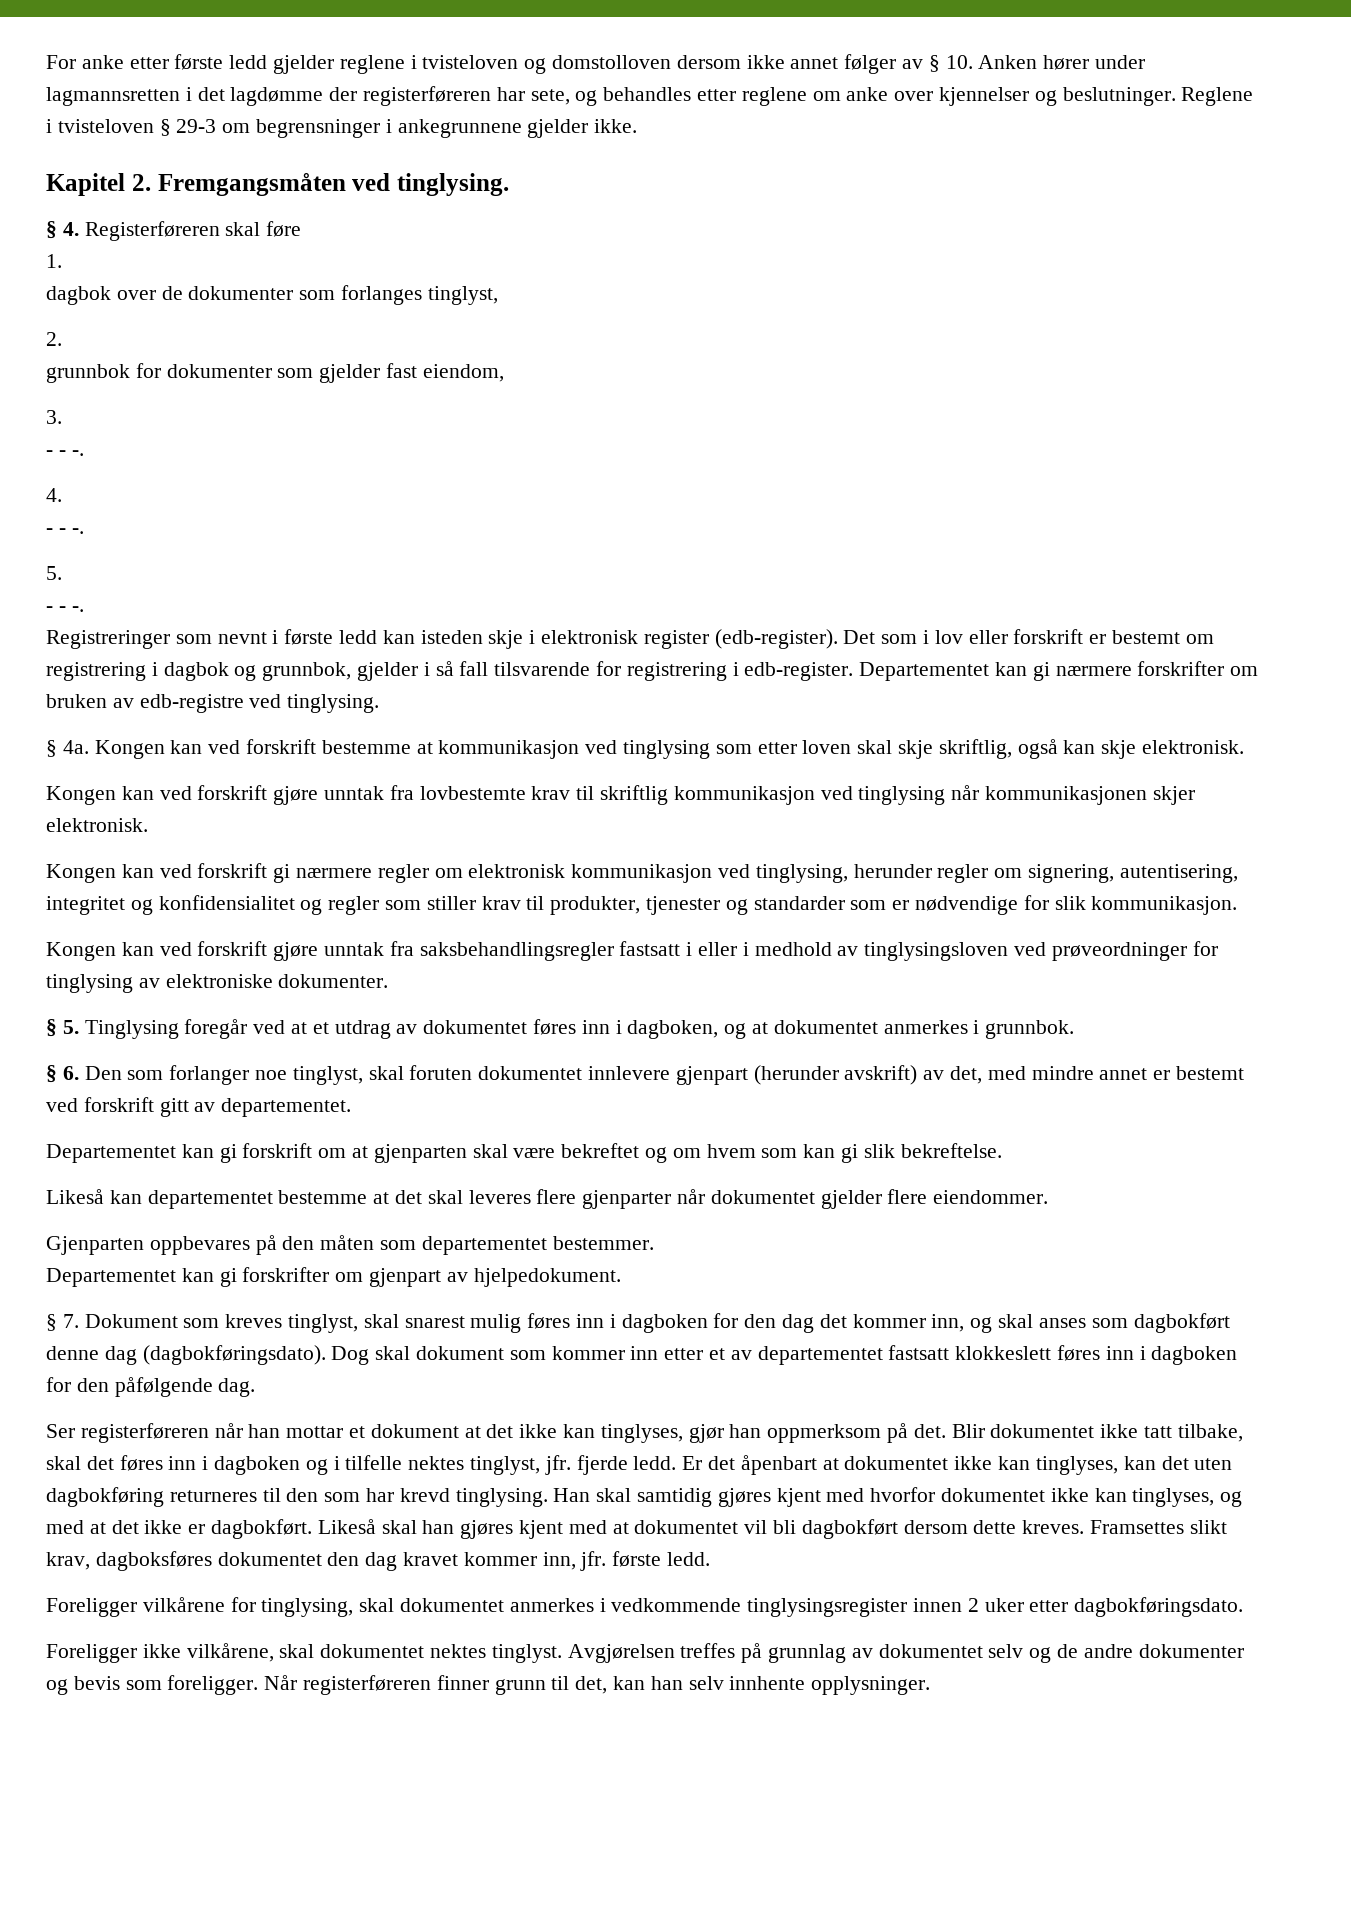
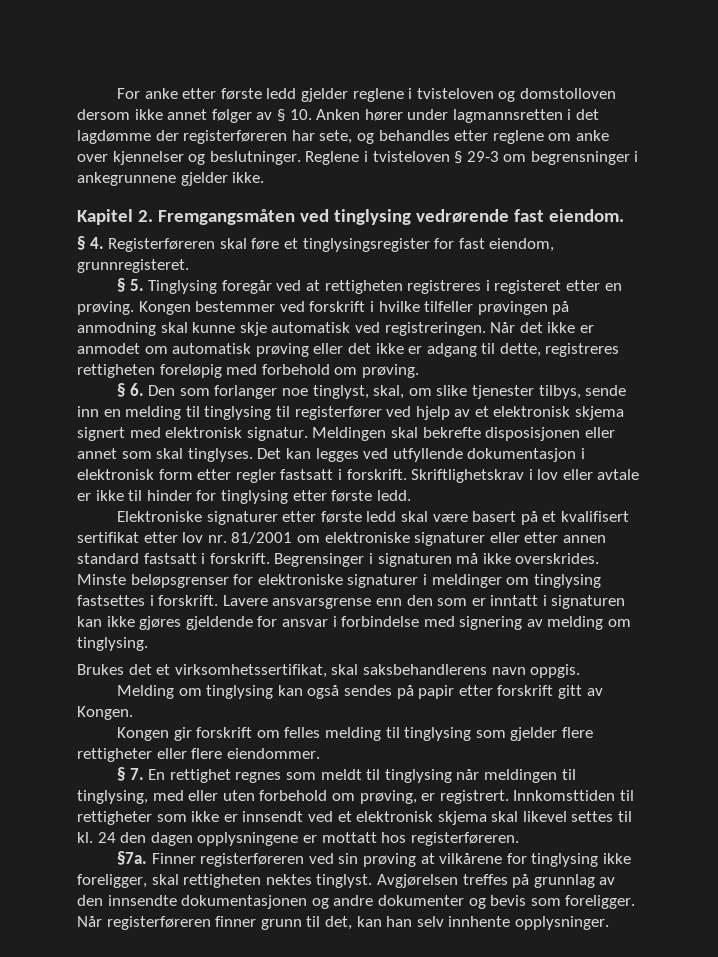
[397,173,509,196] tinglysing. -> [333,209,624,225] tinglysing vedrørende fast eiendom.
[46,254,62,268] [46,285,498,305] [46,332,62,346] [46,363,504,383] [46,410,62,424] [46,450,84,456] [46,488,62,502] [46,528,84,534] [46,566,62,580] [46,606,84,612] [46,629,1214,649] [46,661,1259,681] [46,694,380,713] [46,739,1245,759] [46,785,1195,805] [46,818,148,832] [46,863,1238,883] [46,895,1238,915] [46,941,1218,961] [46,974,389,993] // 1. // dagbok over de dokumenter som forlanges tinglyst, // 2. // grunnbok for dokumenter som gjelder fast eiendom, // 3. // - - -. // 4. // - - -. // 5. // - - -. // Registreringer som nevnt i første ledd kan isteden skje i elektronisk register (edb-register). Det som i lov eller forskrift er bestemt om registrering i dagbok og grunnbok, gjelder i så fall tilsvarende for registrering i edb-register. Departementet kan gi nærmere forskrifter om bruken av edb-registre ved tinglysing. // § 4a. Kongen kan ved forskrift bestemme at kommunikasjon ved tinglysing som etter loven skal skje skriftlig, også kan skje elektronisk. // Kongen kan ved forskrift gjøre unntak fra lovbestemte krav til skriftlig kommunikasjon ved tinglysing når kommunikasjonen skjer elektronisk. // Kongen kan ved forskrift gi nærmere regler om elektronisk kommunikasjon ved tinglysing, herunder regler om signering, autentisering, integritet og konfidensialitet og regler som stiller krav til produkter, tjenester og standarder som er nødvendige for slik kommunikasjon. // Kongen kan ved forskrift gjøre unntak fra saksbehandlingsregler fastsatt i eller i medhold av tinglysingsloven ved prøveordninger for tinglysing av elektroniske dokumenter. -> [283,238,555,252] [77,259,189,273] et tinglysingsregister for fast eiendom, grunnregisteret.
[312,1019,1075,1039] et utdrag av dokumentet føres inn i dagboken, og at dokumentet anmerkes i grunnbok. -> [324,280,622,294] [77,301,570,315] [77,322,594,336] [77,343,620,357] [77,364,419,378] rettigheten registreres i registeret etter en prøving. Kongen bestemmer ved forskrift i hvilke tilfeller prøvingen på anmodning skal kunne skje automatisk ved registreringen. Når det ikke er anmodet om automatisk prøving eller det ikke er adgang til dette, registreres rettigheten foreløpig med forbehold om prøving.
[368,1065,1245,1085] [46,1097,352,1117] [46,1143,1002,1163] [46,1189,1049,1209] [46,1235,654,1255] [46,1267,621,1287] [46,1313,1230,1333] [46,1345,1238,1365] [46,1377,256,1397] [46,1423,1243,1443] [46,1455,1233,1475] [46,1487,1243,1507] [46,1519,1227,1539] [46,1551,711,1571] [46,1597,1244,1617] [46,1643,425,1663] skal foruten dokumentet innlevere gjenpart (herunder avskrift) av det, med mindre annet er bestemt ved forskrift gitt av departementet. // Departementet kan gi forskrift om at gjenparten skal være bekreftet og om hvem som kan gi slik bekreftelse. // Likeså kan departementet bestemme at det skal leveres flere gjenparter når dokumentet gjelder flere eiendommer. // Gjenparten oppbevares på den måten som departementet bestemmer. // Departementet kan gi forskrifter om gjenpart av hjelpedokument. // § 7. Dokument som kreves tinglyst, skal snarest mulig føres inn i dagboken for den dag det kommer inn, og skal anses som dagbokført denne dag (dagbokføringsdato). Dog skal dokument som kommer inn etter et av departementet fastsatt klokkeslett føres inn i dagboken for den påfølgende dag. // Ser registerføreren når han mottar et dokument at det ikke kan tinglyses, gjør han oppmerksom på det. Blir dokumentet ikke tatt tilbake, skal det føres inn i dagboken og i tilfelle nektes tinglyst, jfr. fjerde ledd. Er det åpenbart at dokumentet ikke kan tinglyses, kan det uten dagbokføring returneres til den som har krevd tinglysing. Han skal samtidig gjøres kjent med hvorfor dokumentet ikke kan tinglyses, og med at det ikke er dagbokført. Likeså skal han gjøres kjent med at dokumentet vil bli dagbokført dersom dette kreves. Framsettes slikt krav, dagboksføres dokumentet den dag kravet kommer inn, jfr. første ledd. // Foreligger vilkårene for tinglysing, skal dokumentet anmerkes i vedkommende tinglysingsregister innen 2 uker etter dagbokføringsdato. // Foreligger ikke vilkårene, skal dokumentet -> [373,385,627,399] [77,406,625,420] [77,427,615,441] [77,448,585,462] [77,469,640,483] [77,490,411,504] [117,511,629,525] [77,532,606,546] [77,553,600,567] [77,574,601,588] [77,595,626,609] [77,616,632,630] [77,637,148,651] [77,664,581,678] [117,685,603,699] [77,706,133,720] [117,727,593,741] [77,748,320,762] [117,767,576,783] [77,790,634,804] [77,811,633,825] [77,832,519,846] [117,851,631,867] [77,874,262,888] skal, om slike tjenester tilbys, sende inn en melding til tinglysing til registerfører ved hjelp av et elektronisk skjema signert med elektronisk signatur. Meldingen skal bekrefte disposisjonen eller annet som skal tinglyses. Det kan legges ved utfyllende dokumentasjon i elektronisk form etter regler fastsatt i forskrift. Skriftlighetskrav i lov eller avtale er ikke til hinder for tinglysing etter første ledd. // Elektroniske signaturer etter første ledd skal være basert på et kvalifisert sertifikat etter lov nr. 81/2001 om elektroniske signaturer eller etter annen standard fastsatt i forskrift. Begrensinger i signaturen må ikke overskrides. Minste beløpsgrenser for elektroniske signaturer i meldinger om tinglysing fastsettes i forskrift. Lavere ansvarsgrense enn den som er inntatt i signaturen kan ikke gjøres gjeldende for ansvar i forbindelse med signering av melding om tinglysing. // Brukes det et virksomhetssertifikat, skal saksbehandlerens navn oppgis. // Melding om tinglysing kan også sendes på papir etter forskrift gitt av Kongen. // Kongen gir forskrift om felles melding til tinglysing som gjelder flere rettigheter eller flere eiendommer. // § 7. En rettighet regnes som meldt til tinglysing når meldingen til tinglysing, med eller uten forbehold om prøving, er registrert. Innkomsttiden til rettigheter som ikke er innsendt ved et elektronisk skjema skal likevel settes til kl. 24 den dagen opplysningene er mottatt hos registerføreren. // §7a. Finner registerføreren ved sin prøving at vilkårene for tinglysing ikke foreligger, skal rettigheten
[878,1644,1079,1663] dokumentet selv og de -> [77,895,329,909] den innsendte dokumentasjonen og

